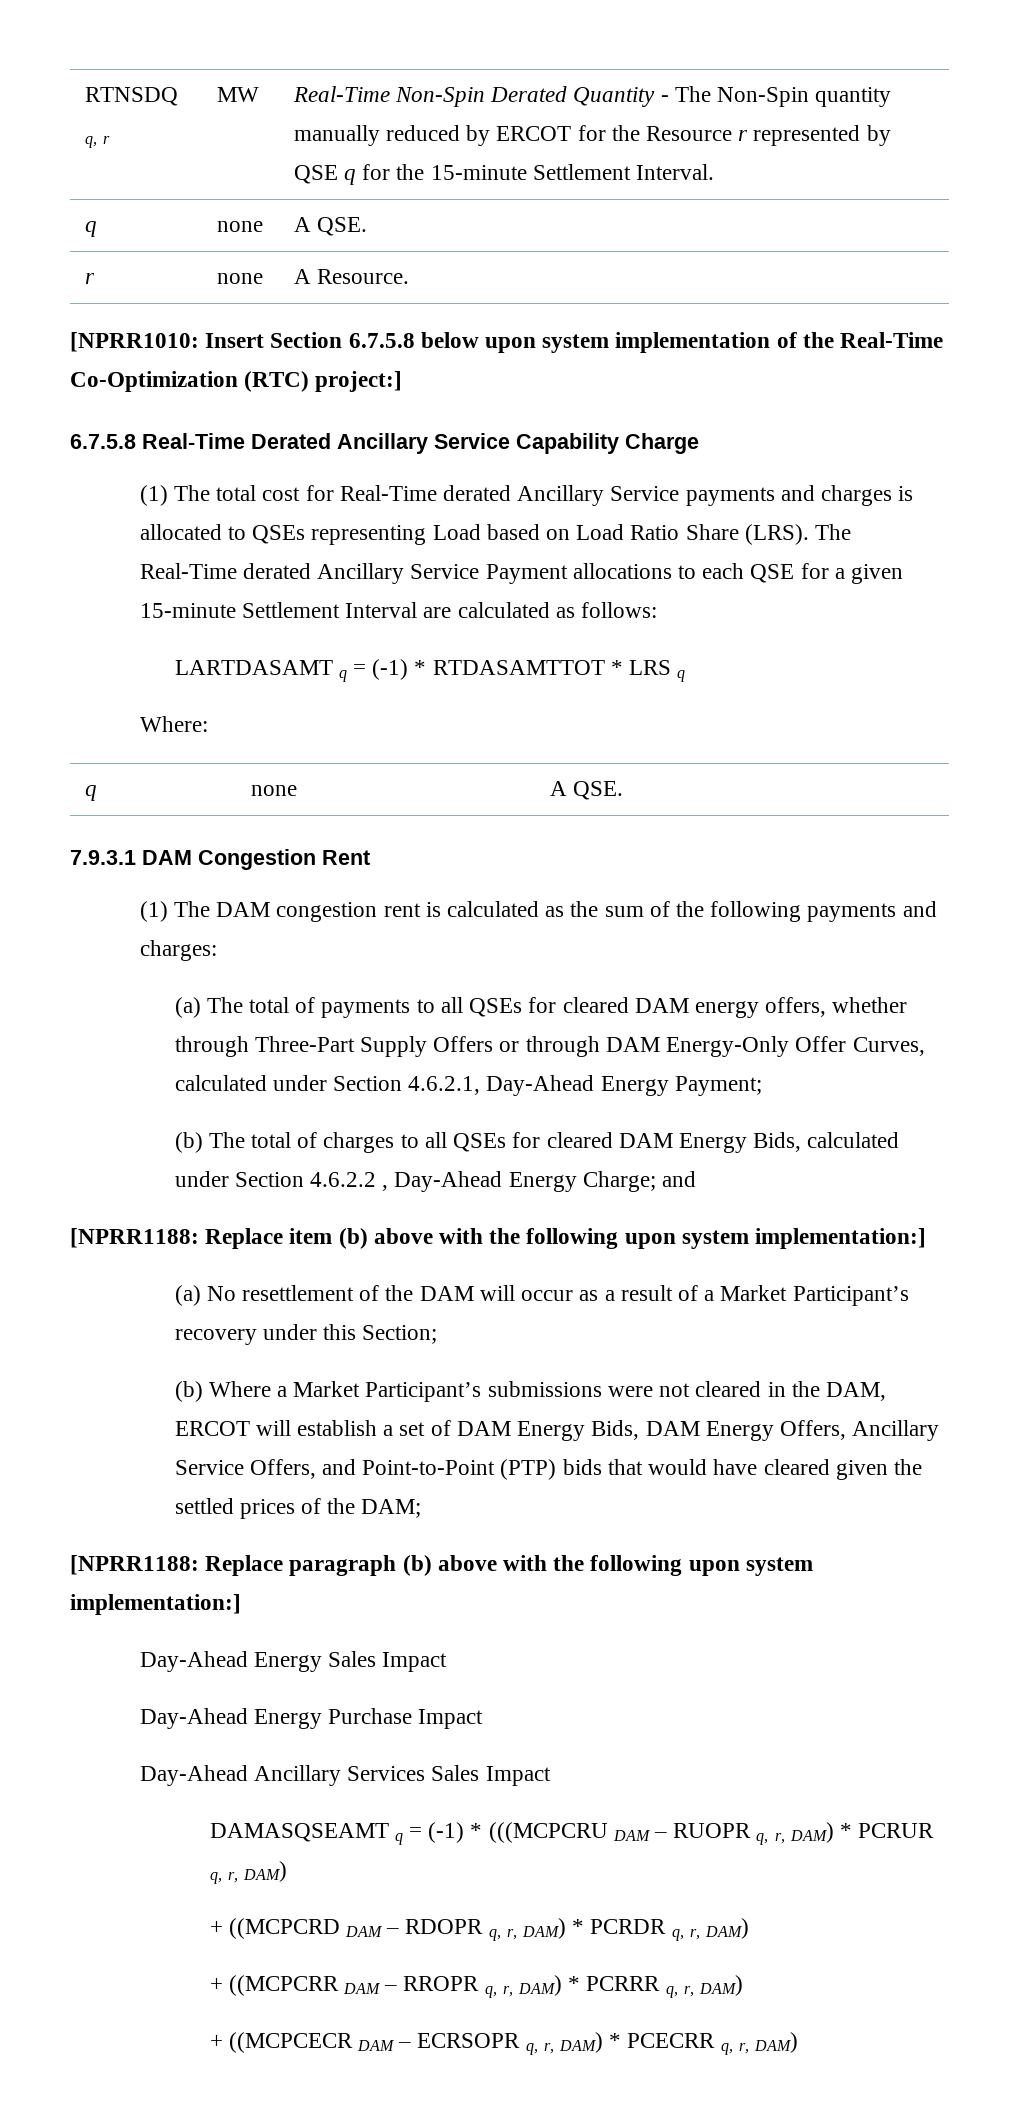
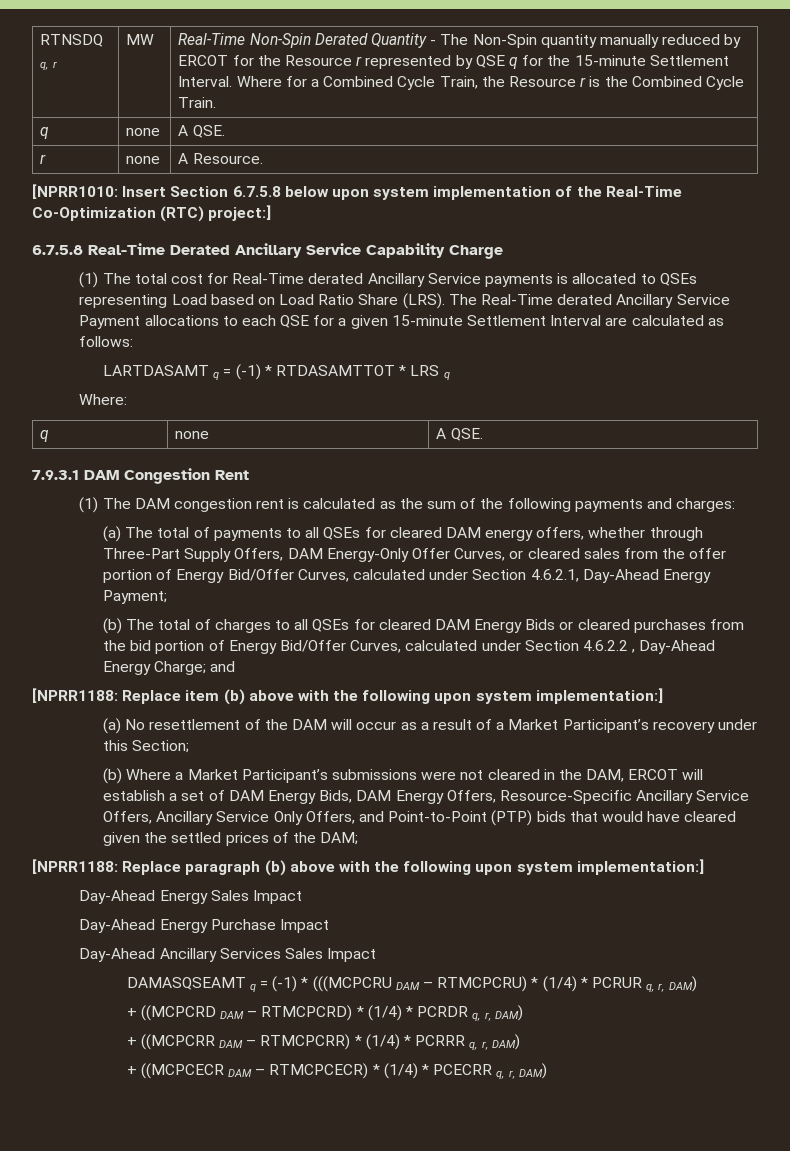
(714, 172) none -> [236,76,744,90] [178,97,217,108] Where for a Combined Cycle Train, the Resource r is the Combined Cycle Train.
[780,485,893,506] and charges -> (554, 280) none
[433,1036,600,1057] Offers or through -> [234,548,284,561] Offers,
(925, 1046) none -> [509,548,727,559] [103,569,349,583] or cleared sales from the offer portion of Energy Bid/Offer Curves,
[753,1132,802,1152] Bids, -> [525,619,745,633] [103,640,402,654] Bids or cleared purchases from the bid portion of Energy Bid/Offer Curves,
(846, 1430) none -> [499,790,632,804] Resource-Specific
(316, 1469) none -> [156,811,355,825] Ancillary Service Only Offers,
[673,1822,834,1845] RUOPR q, r, DAM) -> [437,976,577,992] RTMCPCRU) * (1/4)
[405,1918,566,1941] RDOPR q, r, DAM) -> [261,1005,402,1021] RTMCPCRD) * (1/4)
[403,1975,562,1998] RROPR q, r, DAM) -> [260,1034,400,1050] RTMCPCRR) * (1/4)
[417,2032,603,2055] ECRSOPR q, r, DAM) -> [269,1063,418,1079] RTMCPCECR) * (1/4)

